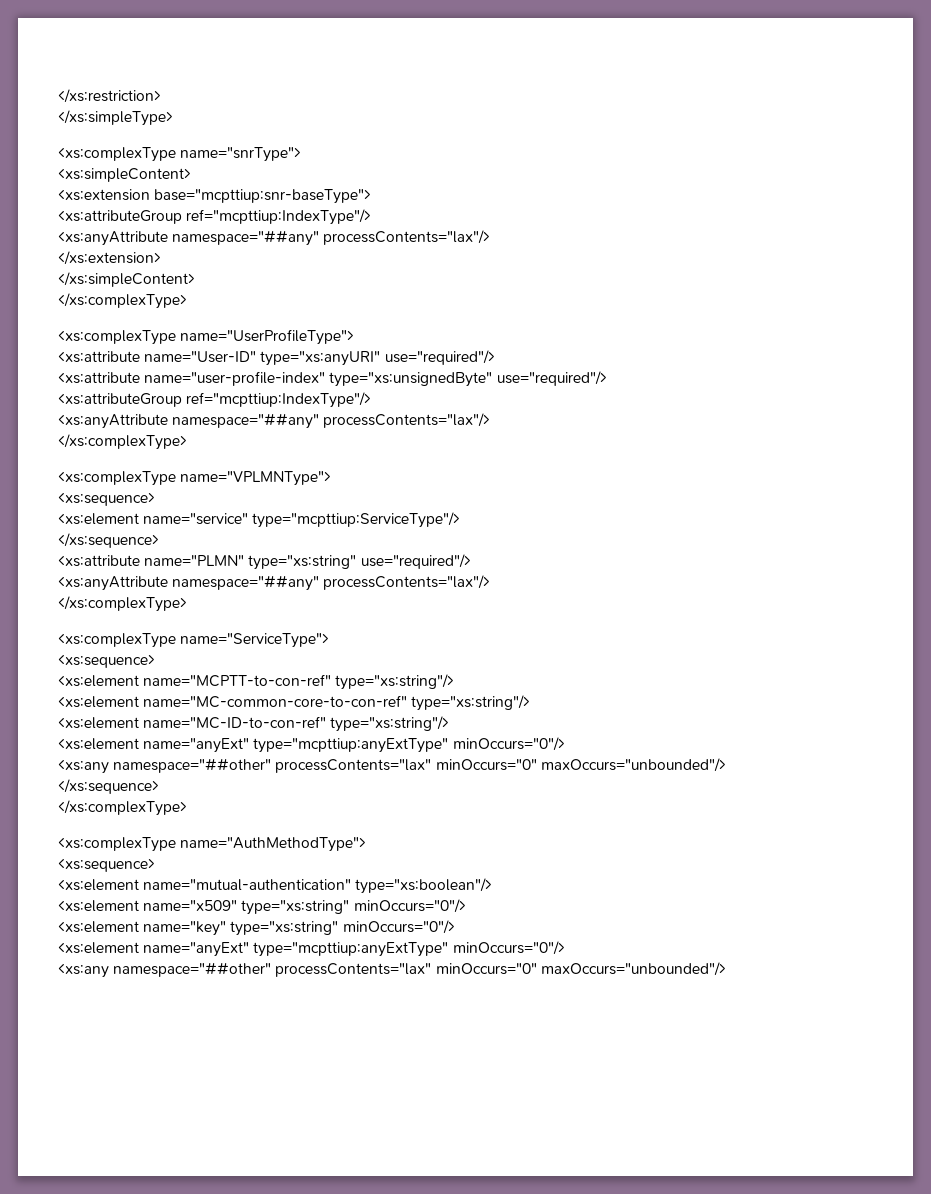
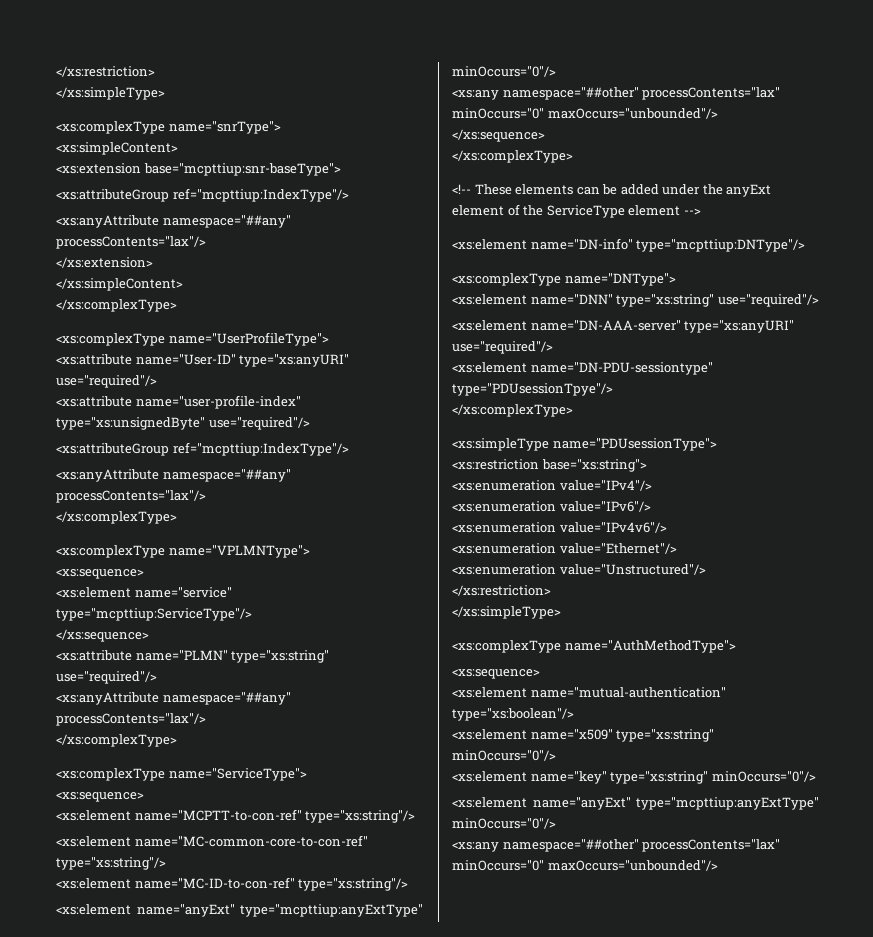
(187, 808) none -> [452,184,772,197] [452,204,701,218] [452,238,806,252] [452,273,676,286] [452,294,819,307] [452,320,795,333] [452,341,553,354] [452,362,713,375] [452,383,613,396] [452,404,573,417] [452,438,717,451] [452,459,647,472] [452,480,652,491] [452,501,651,512] [452,522,667,533] [452,543,677,554] [452,564,706,575] [452,585,551,596] [452,606,561,619] // <!-- These elements can be added under the anyExt element of the ServiceType element --> // <xs:element name="DN-info" type="mcpttiup:DNType"/> // <xs:complexType name="DNType"> // <xs:element name="DNN" type="xs:string" use="required"/> // <xs:element name="DN-AAA-server" type="xs:anyURI" use="required"/> // <xs:element name="DN-PDU-sessiontype" type="PDUsessionTpye"/> // </xs:complexType> // <xs:simpleType name="PDUsessionType"> // <xs:restriction base="xs:string"> // <xs:enumeration value="IPv4"/> // <xs:enumeration value="IPv6"/> // <xs:enumeration value="IPv4v6"/> // <xs:enumeration value="Ethernet"/> // <xs:enumeration value="Unstructured"/> // </xs:restriction> // </xs:simpleType>

